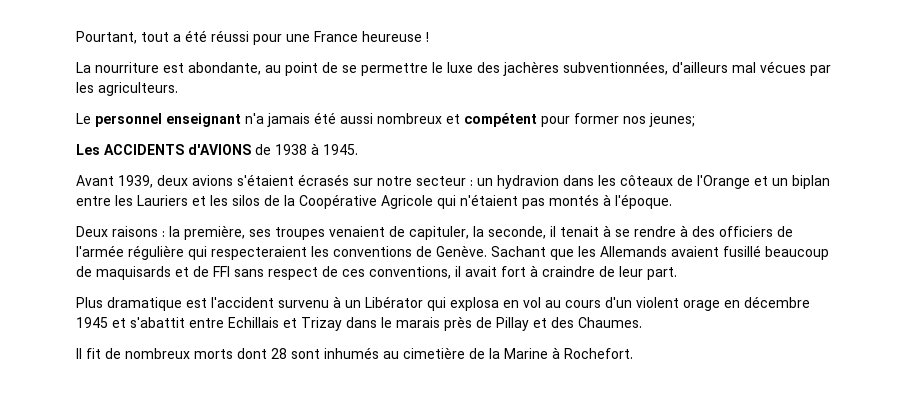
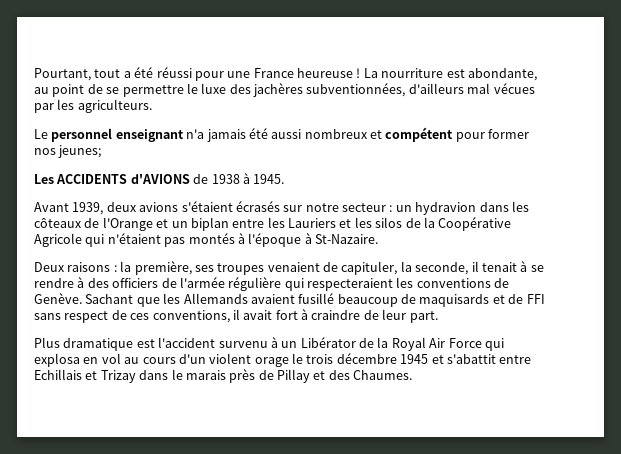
(429, 37) // -> (361, 73) none
[615,194,672,209] l'époque. -> [248,233,378,247] l'époque à St-Nazaire.
(423, 302) none -> [359,337,482,351] de la Royal Air Force
[724,300,740,308] en -> [292,353,334,364] le trois
[76,347,633,359] // Il fit de nombreux morts dont 28 sont inhumés au cimetière de la Marine à Rochefort. -> (413, 375) none

